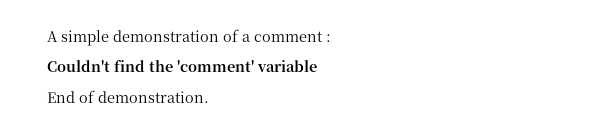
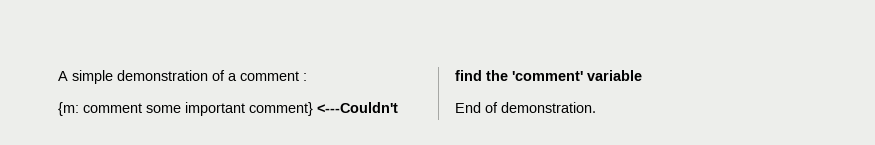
[47,60,110,72] Couldn't -> [58,102,398,116] {m: comment some important comment} <---Couldn't

